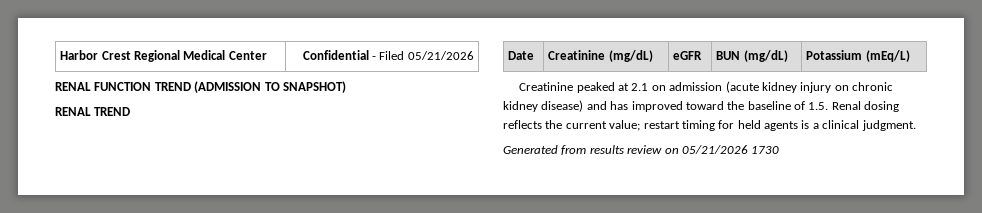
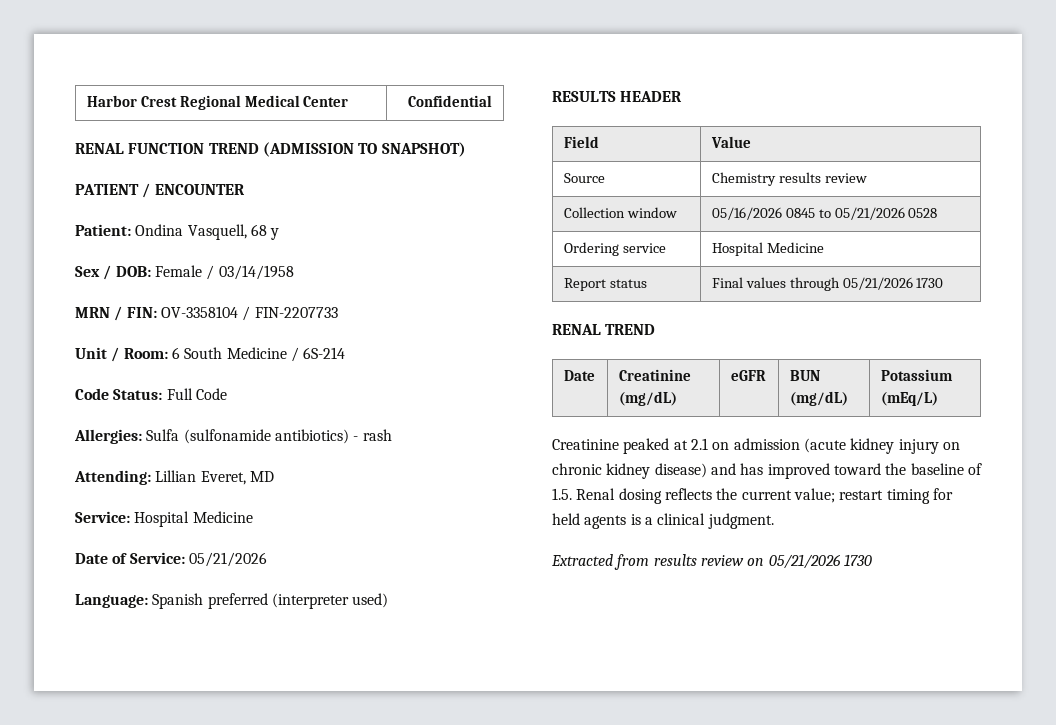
[372,51,474,60] - Filed 05/21/2026 -> (493, 101) none
(346, 87) none -> [75,183,245,198] [75,224,280,240] [75,265,294,280] [75,306,338,321] [75,347,346,362] [75,388,227,400] [74,429,392,444] [74,470,274,485] [75,511,253,527] [75,552,267,567] [75,593,389,609] [552,91,683,102] [563,136,599,148] [710,136,751,148] [563,173,605,183] [711,172,867,186] [563,207,677,218] [711,207,938,220] [563,242,666,256] [711,242,824,256] [563,278,647,291] [711,277,944,291] // PATIENT / ENCOUNTER // Patient: Ondina Vasquell, 68 y // Sex / DOB: Female / 03/14/1958 // MRN / FIN: OV-3358104 / FIN-2207733 // Unit / Room: 6 South Medicine / 6S-214 // Code Status: Full Code // Allergies: Sulfa (sulfonamide antibiotics) - rash // Attending: Lillian Everet, MD // Service: Hospital Medicine // Date of Service: 05/21/2026 // Language: Spanish preferred (interpreter used) // RESULTS HEADER // Field | Value // Source | Chemistry results review // Collection window | 05/16/2026 0845 to 05/21/2026 0528 // Ordering service | Hospital Medicine // Report status | Final values through 05/21/2026 1730
[503,145,558,154] Generated -> [551,554,613,566] Extracted

